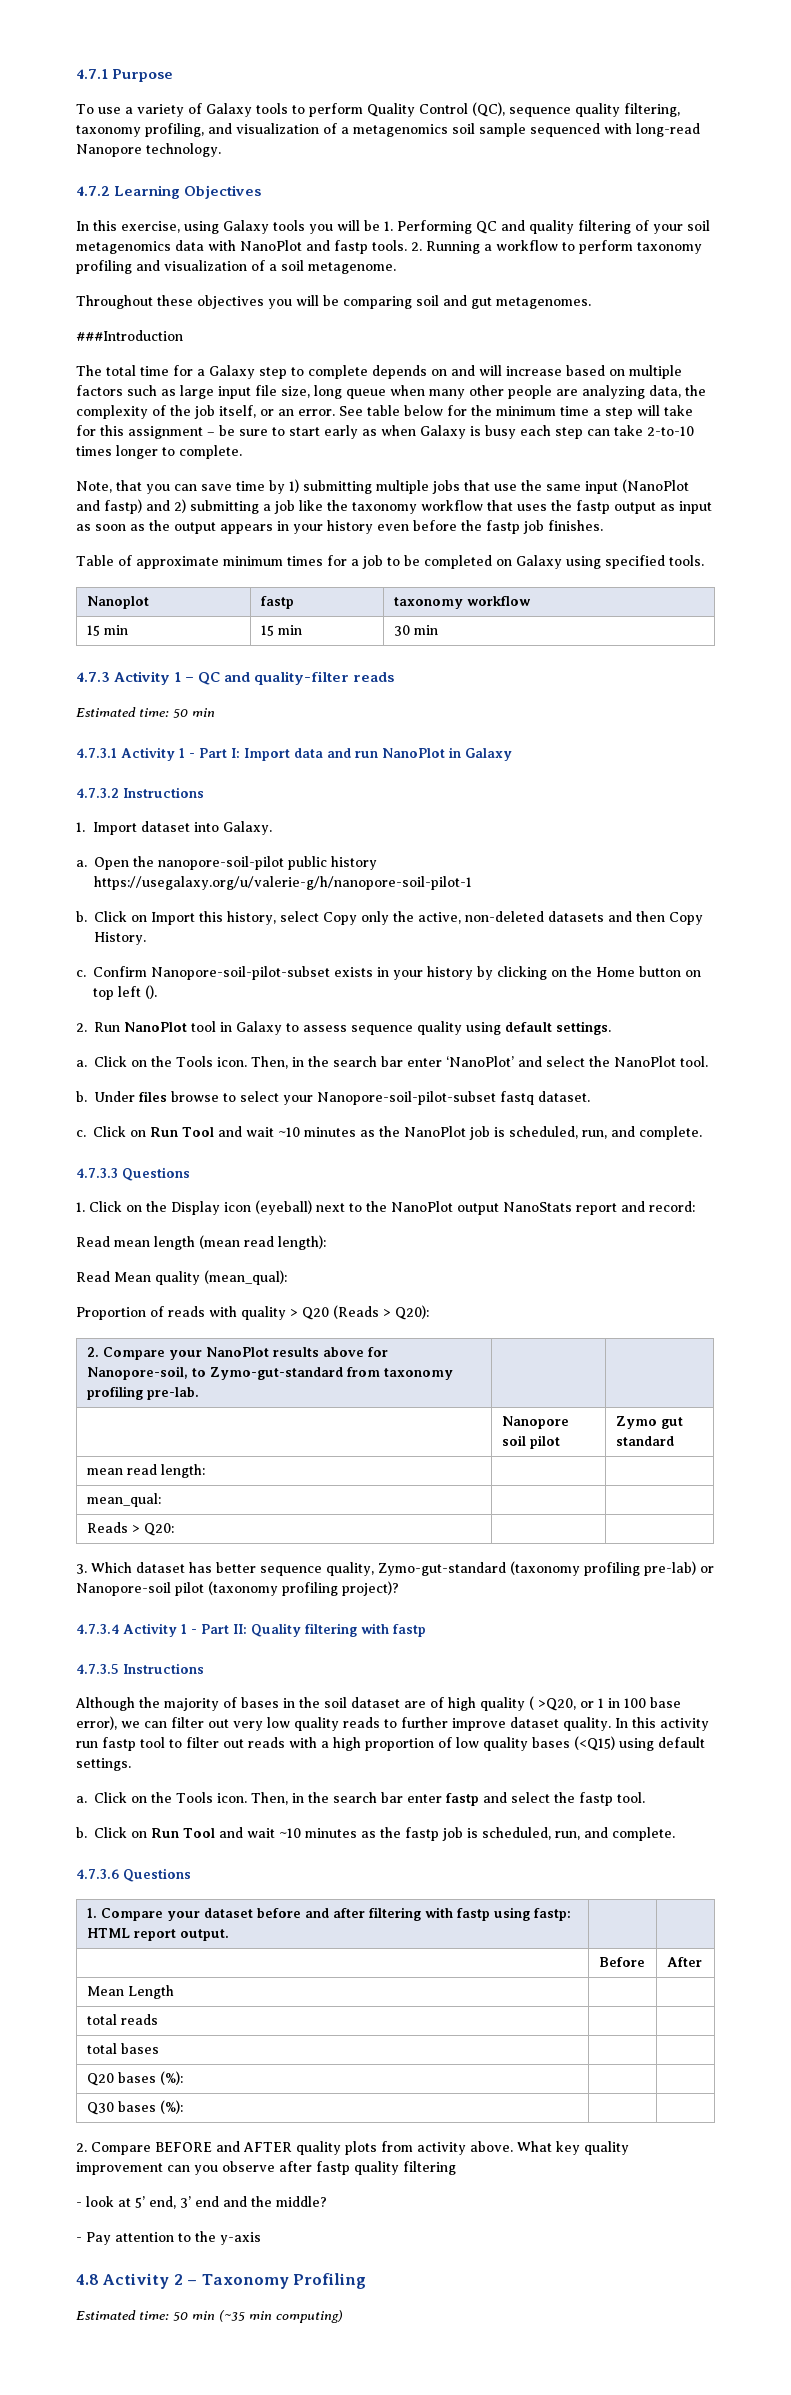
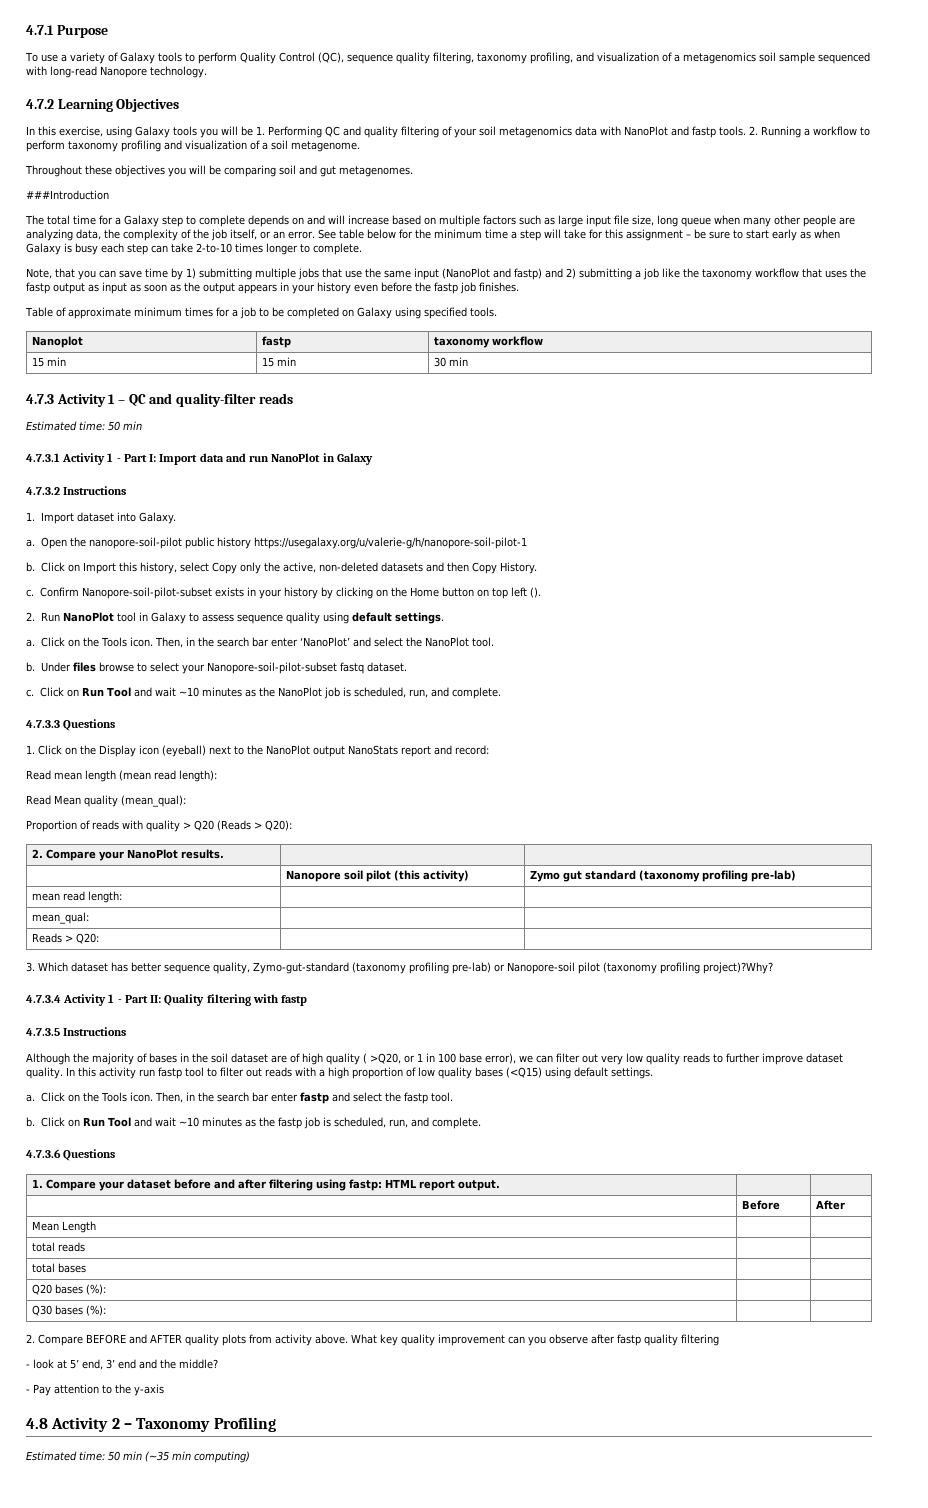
[272,1347,388,1357] [86,1366,453,1380] [86,1386,199,1400] results above for Nanopore-soil, to Zymo-gut-standard from taxonomy profiling pre-lab. -> [180,849,224,859] results.
(560, 1442) none -> [393,870,469,882] (this activity)
(674, 1441) none -> [638,870,796,882] (taxonomy profiling pre-lab)
[342,1581,399,1596] project)? -> [703,962,773,974] project)?Why?
[424,1907,490,1921] with fastp -> (313, 1185) none

